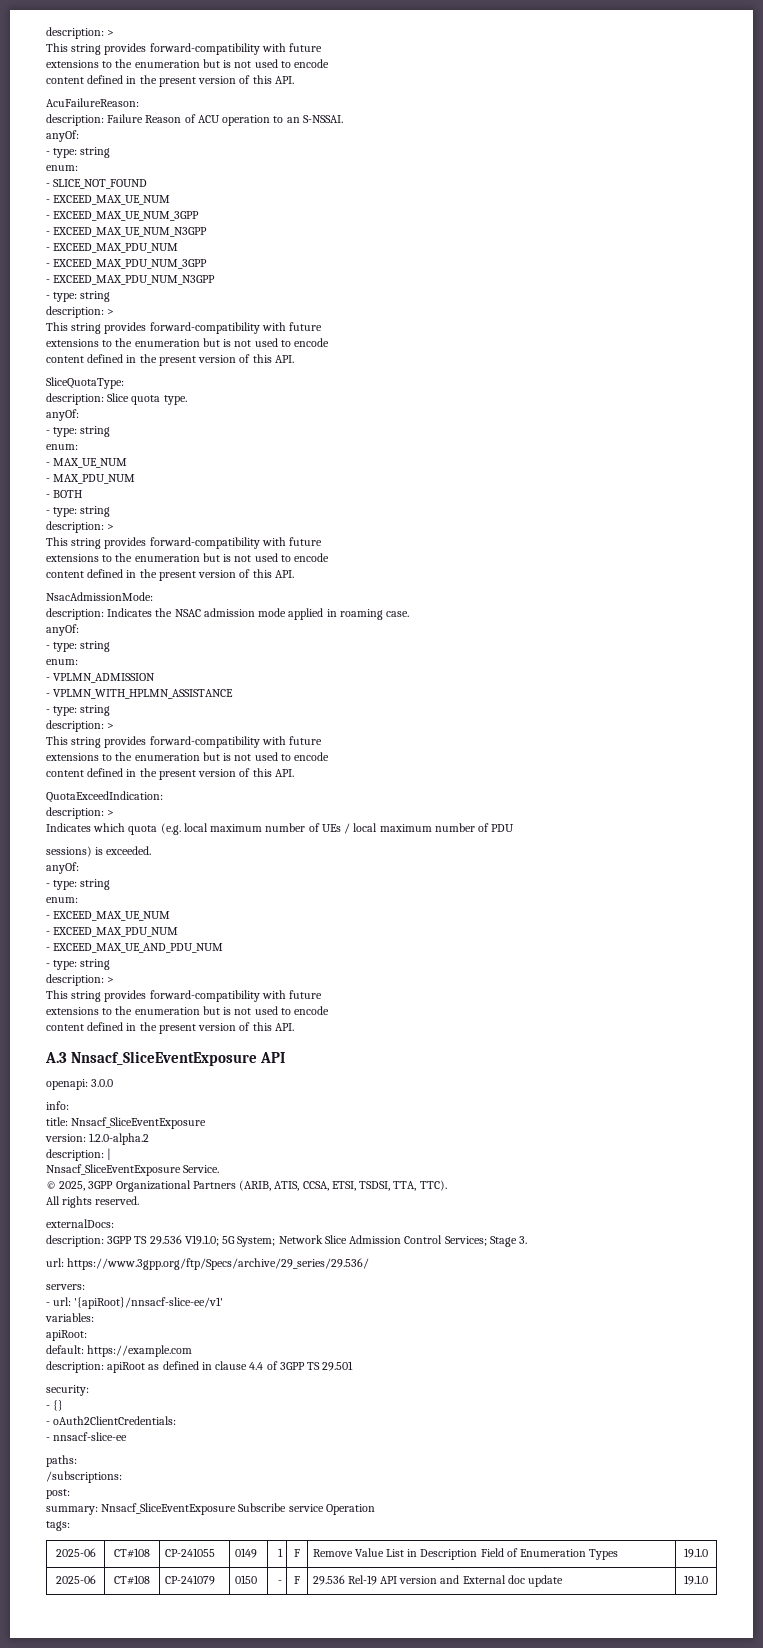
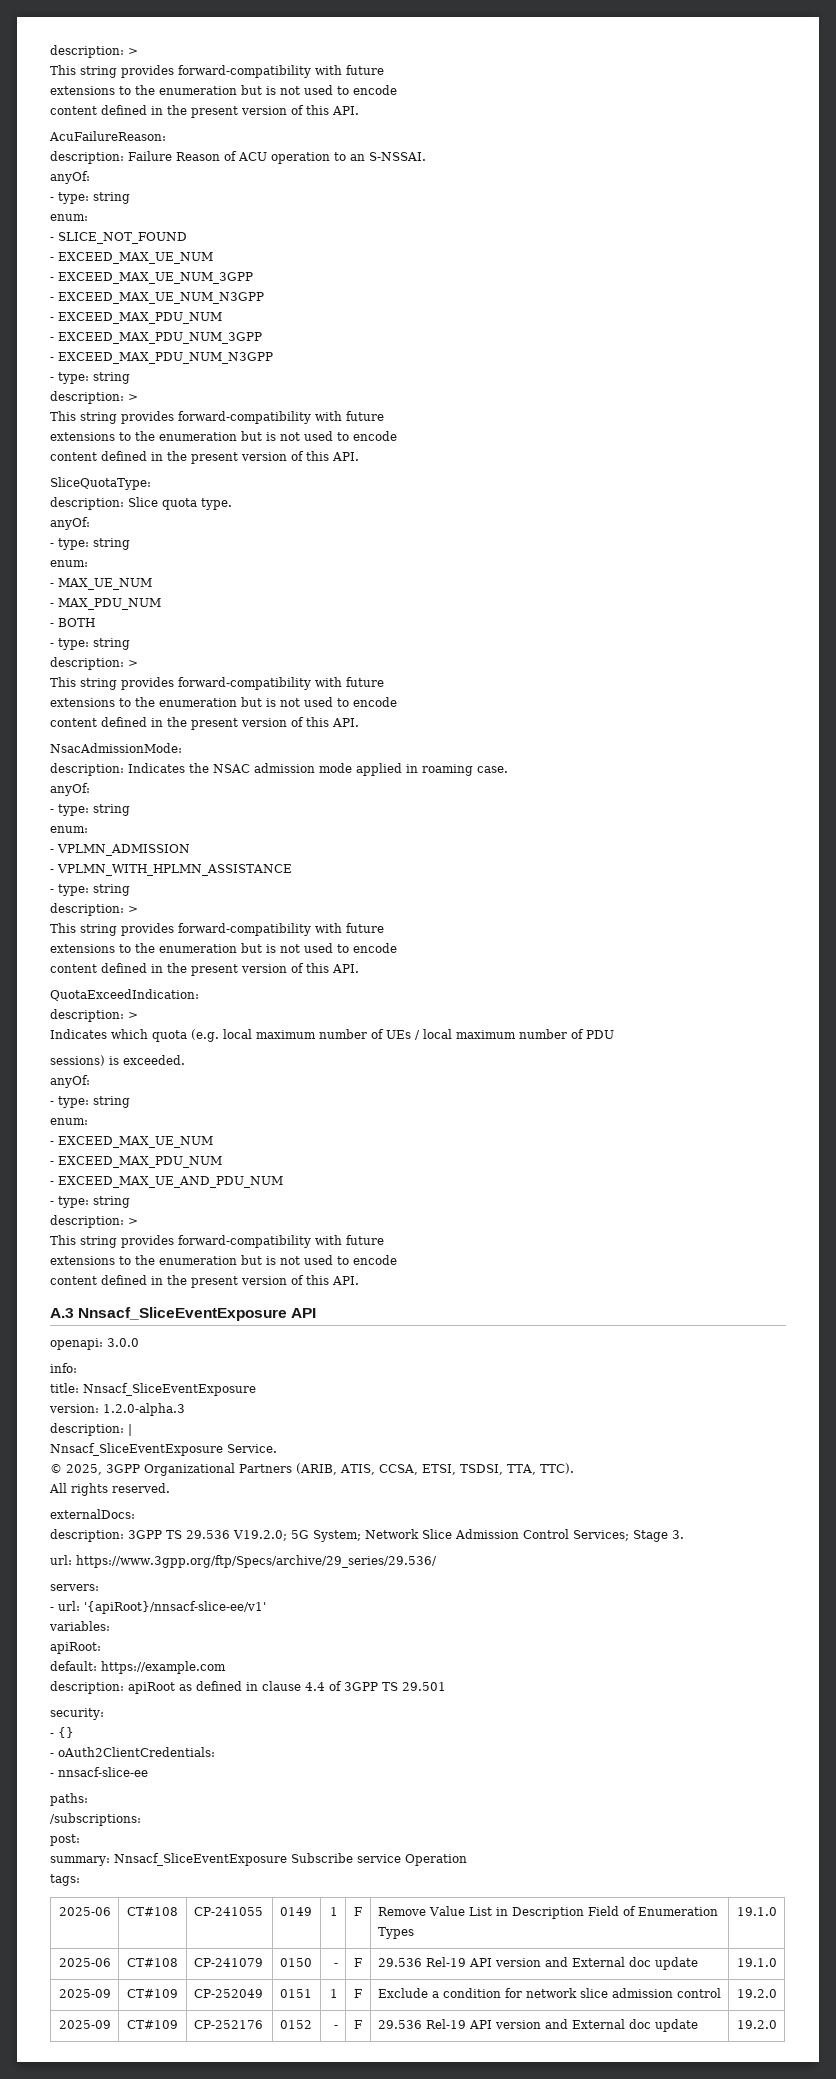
[89,1133,150,1145] 1.2.0-alpha.2 -> [103,1403,185,1416] 1.2.0-alpha.3
[184,1235,219,1246] V19.1.0; -> [233,1530,287,1541] V19.2.0;
(708, 1580) none -> [58,1989,111,1998] [127,1989,178,1998] [193,1989,263,1998] [279,1989,312,1998] [330,1989,339,1998] [354,1989,362,1998] [377,1988,721,1998] [736,1989,777,1998] [58,2020,111,2029] [127,2020,178,2029] [193,2020,263,2029] [279,2020,312,2029] [334,2025,339,2029] [354,2020,362,2029] [377,2019,698,2032] [736,2020,777,2029] // 2025-09 | CT#109 | CP-252049 | 0151 | 1 | F | Exclude a condition for network slice admission control | 19.2.0 // 2025-09 | CT#109 | CP-252176 | 0152 | - | F | 29.536 Rel-19 API version and External doc update | 19.2.0

